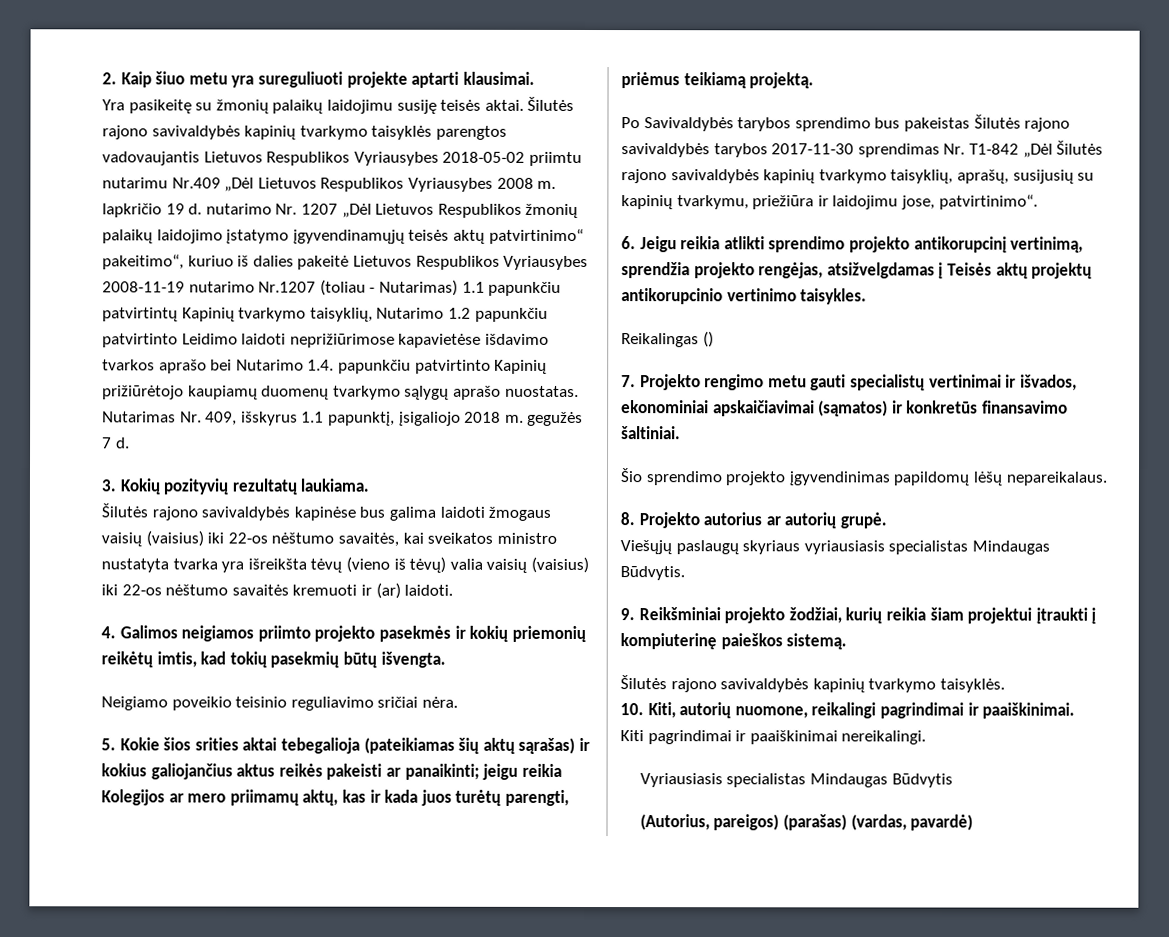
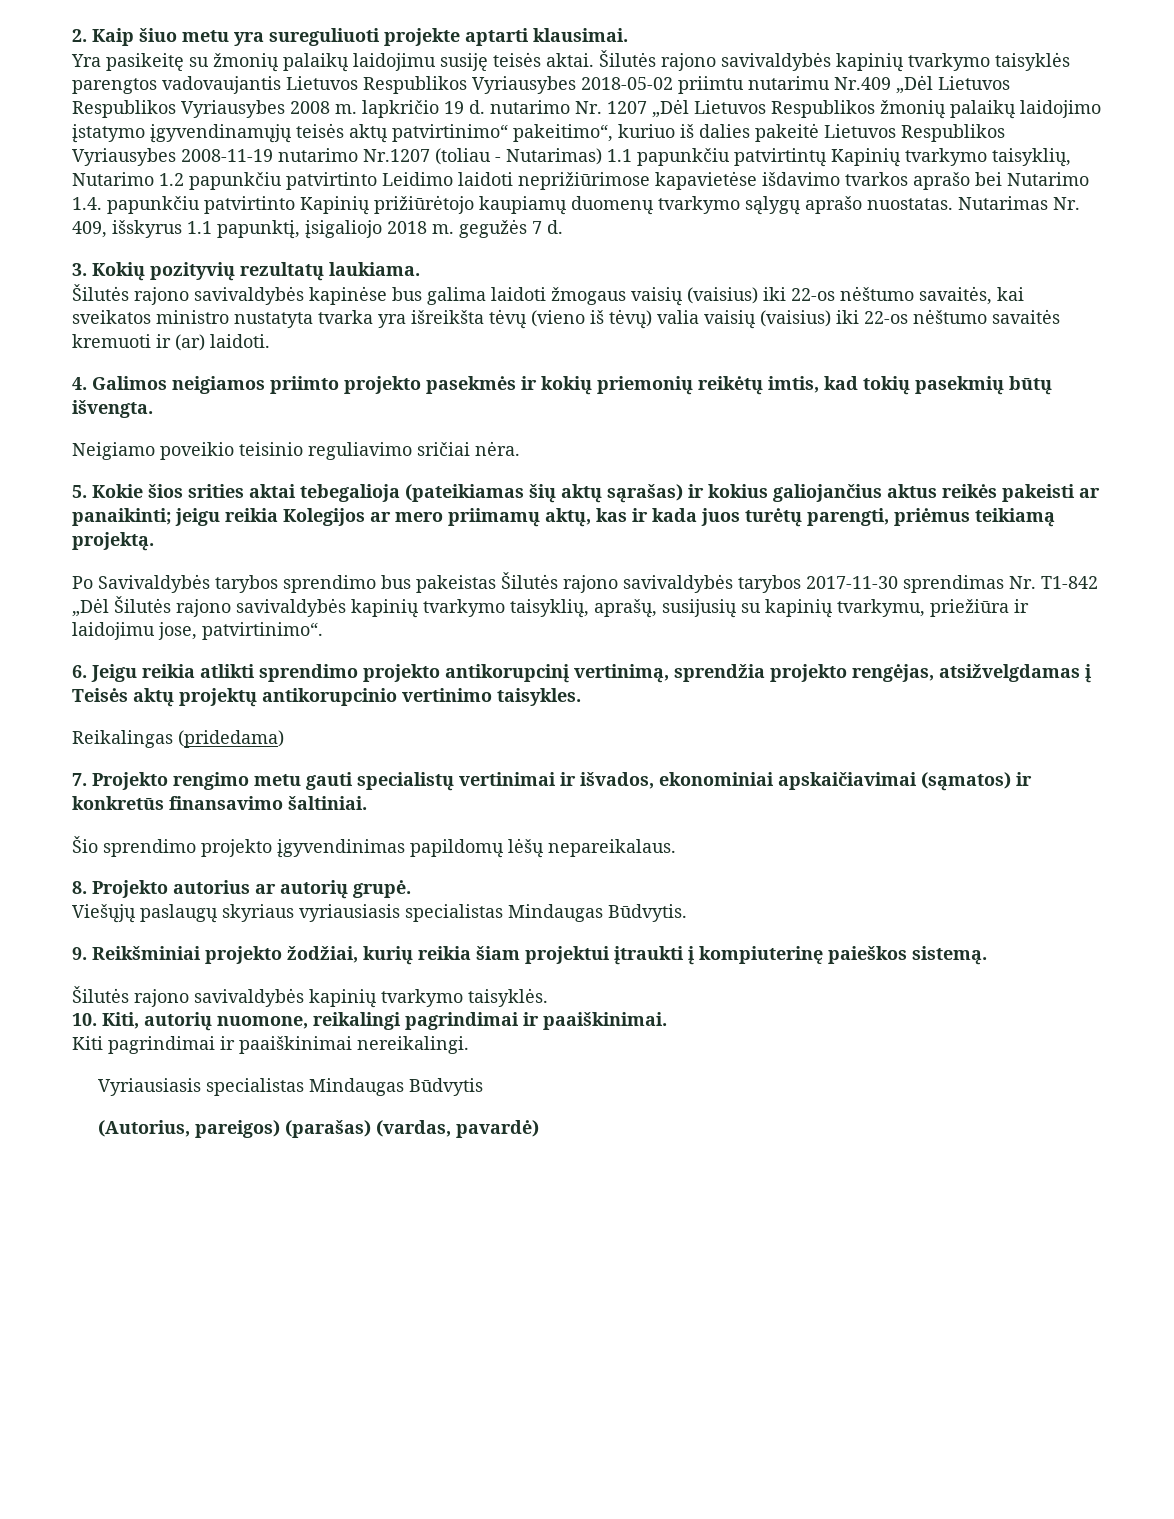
[702,331,714,348] () -> [178,730,284,748] (pridedama)

